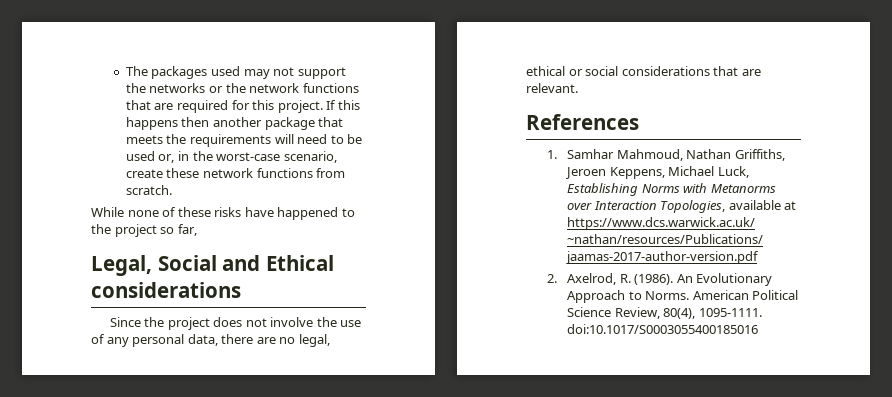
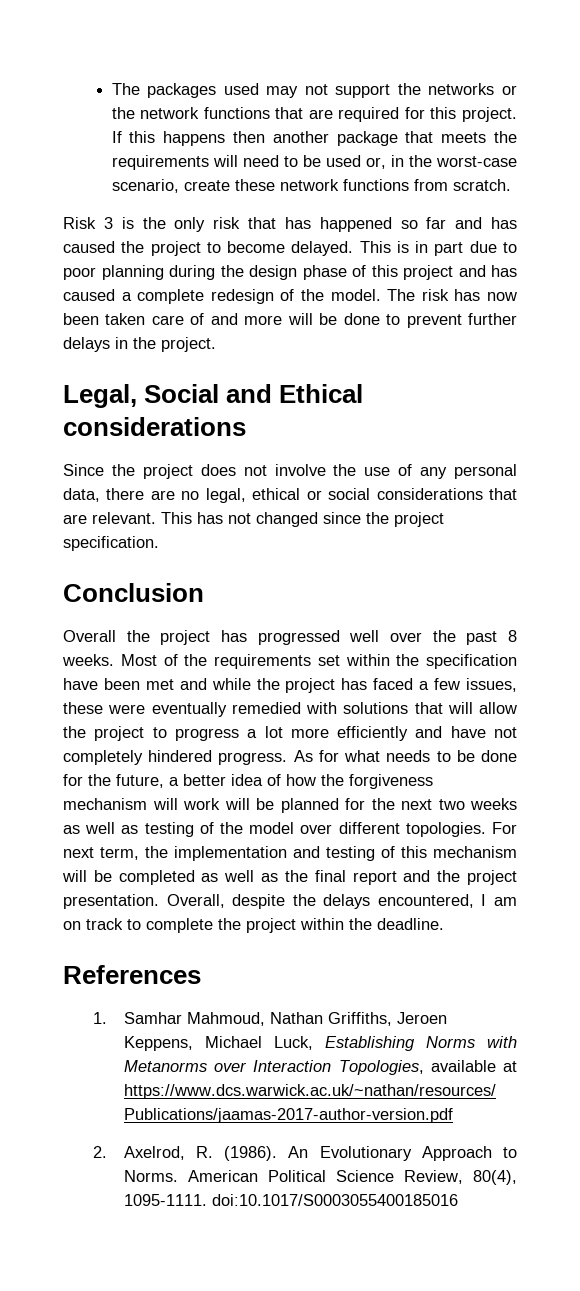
[91,207,355,220] [91,224,197,237] While none of these risks have happened to the project so far, -> [63,217,517,232] [63,241,517,256] [63,265,517,280] [63,289,518,304] [63,313,517,328] [63,337,216,352] Risk 3 is the only risk that has happened so far and has caused the project to become delayed. This is in part due to poor planning during the design phase of this project and has caused a complete redesign of the model. The risk has now been taken care of and more will be done to prevent further delays in the project.
(578, 88) none -> [161,512,444,527] [63,536,159,551] [63,583,204,602] [63,630,517,645] [62,654,517,669] [63,678,518,693] [63,702,517,717] [63,726,517,741] [63,750,517,765] [63,774,433,789] [63,798,517,813] [63,822,517,837] [63,846,517,861] [62,870,517,885] [63,894,517,909] [63,918,444,933] This has not changed since the project specification. // Conclusion // Overall the project has progressed well over the past 8 weeks. Most of the requirements set within the specification have been met and while the project has faced a few issues, these were eventually remedied with solutions that will allow the project to progress a lot more efficiently and have not completely hindered progress. As for what needs to be done for the future, a better idea of how the forgiveness mechanism will work will be planned for the next two weeks as well as testing of the model over different topologies. For next term, the implementation and testing of this mechanism will be completed as well as the final report and the project presentation. Overall, despite the delays encountered, I am on track to complete the project within the deadline.

